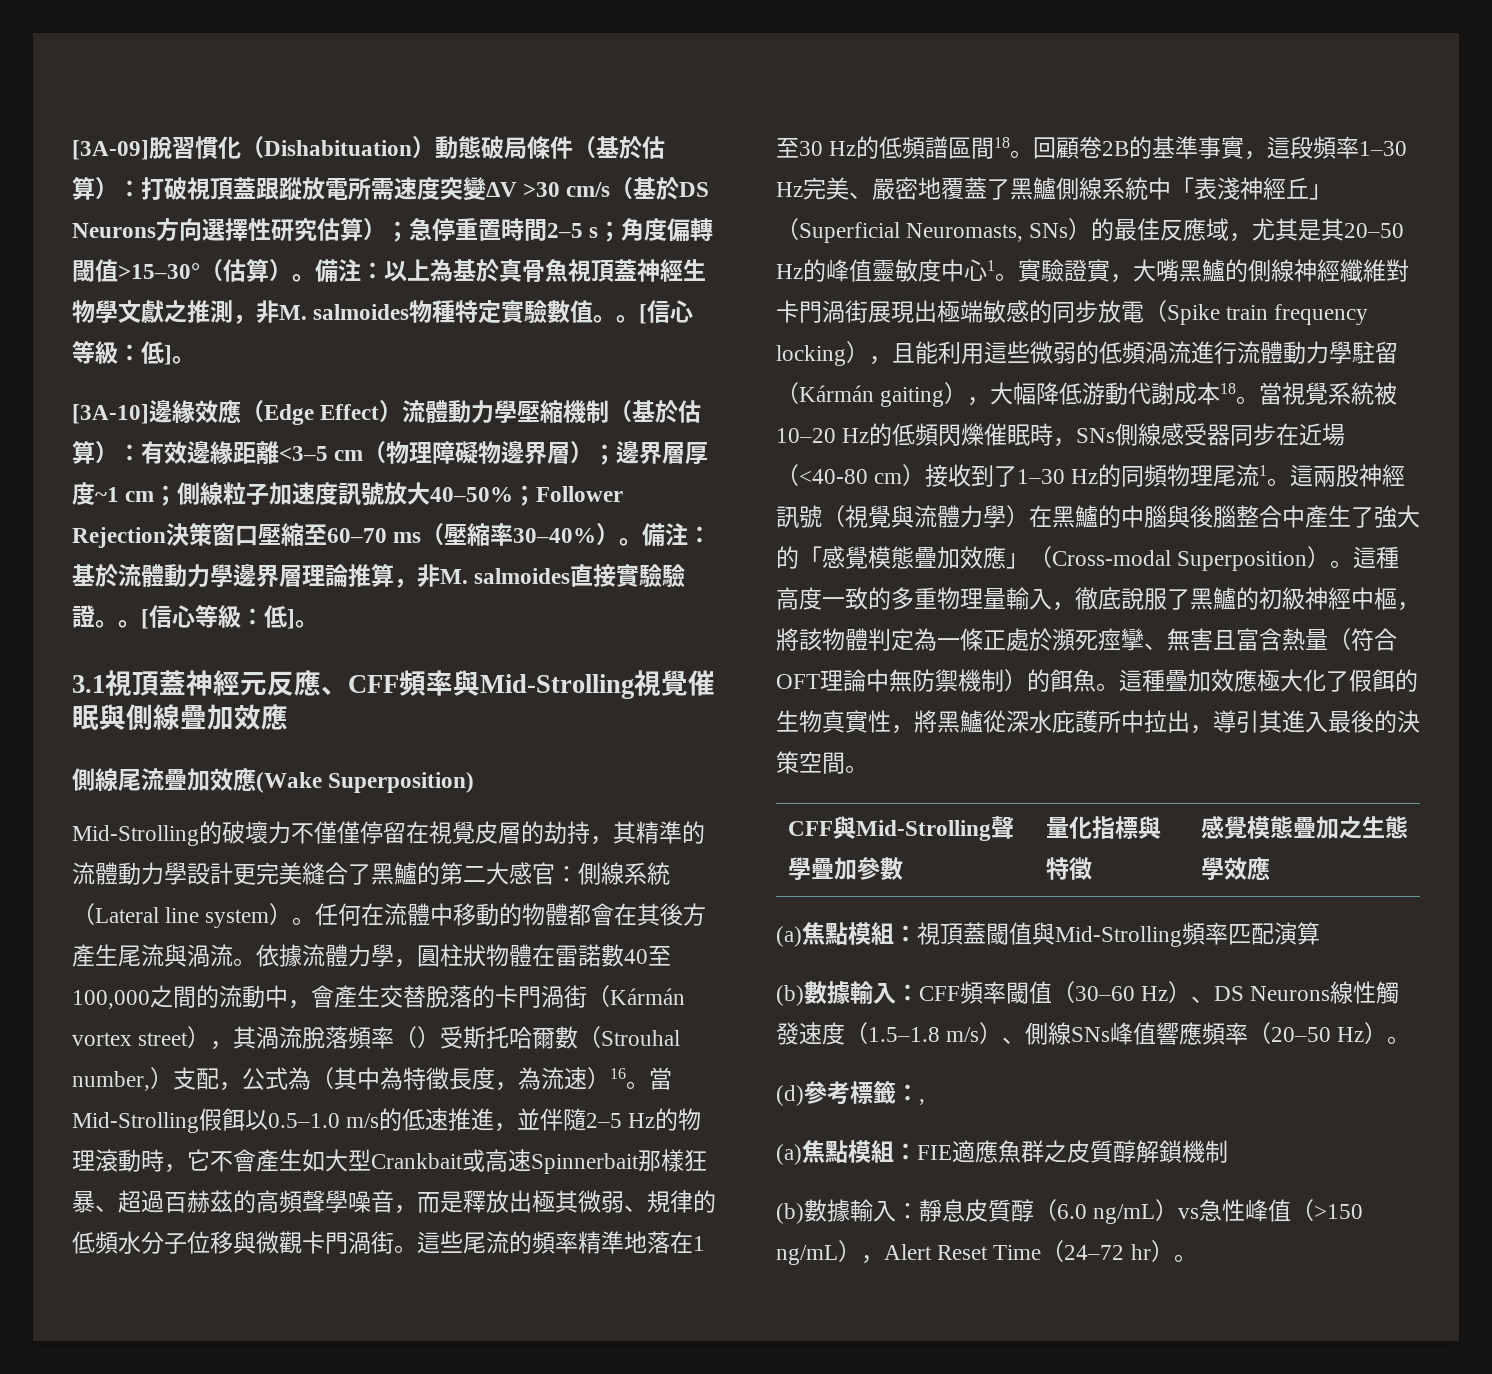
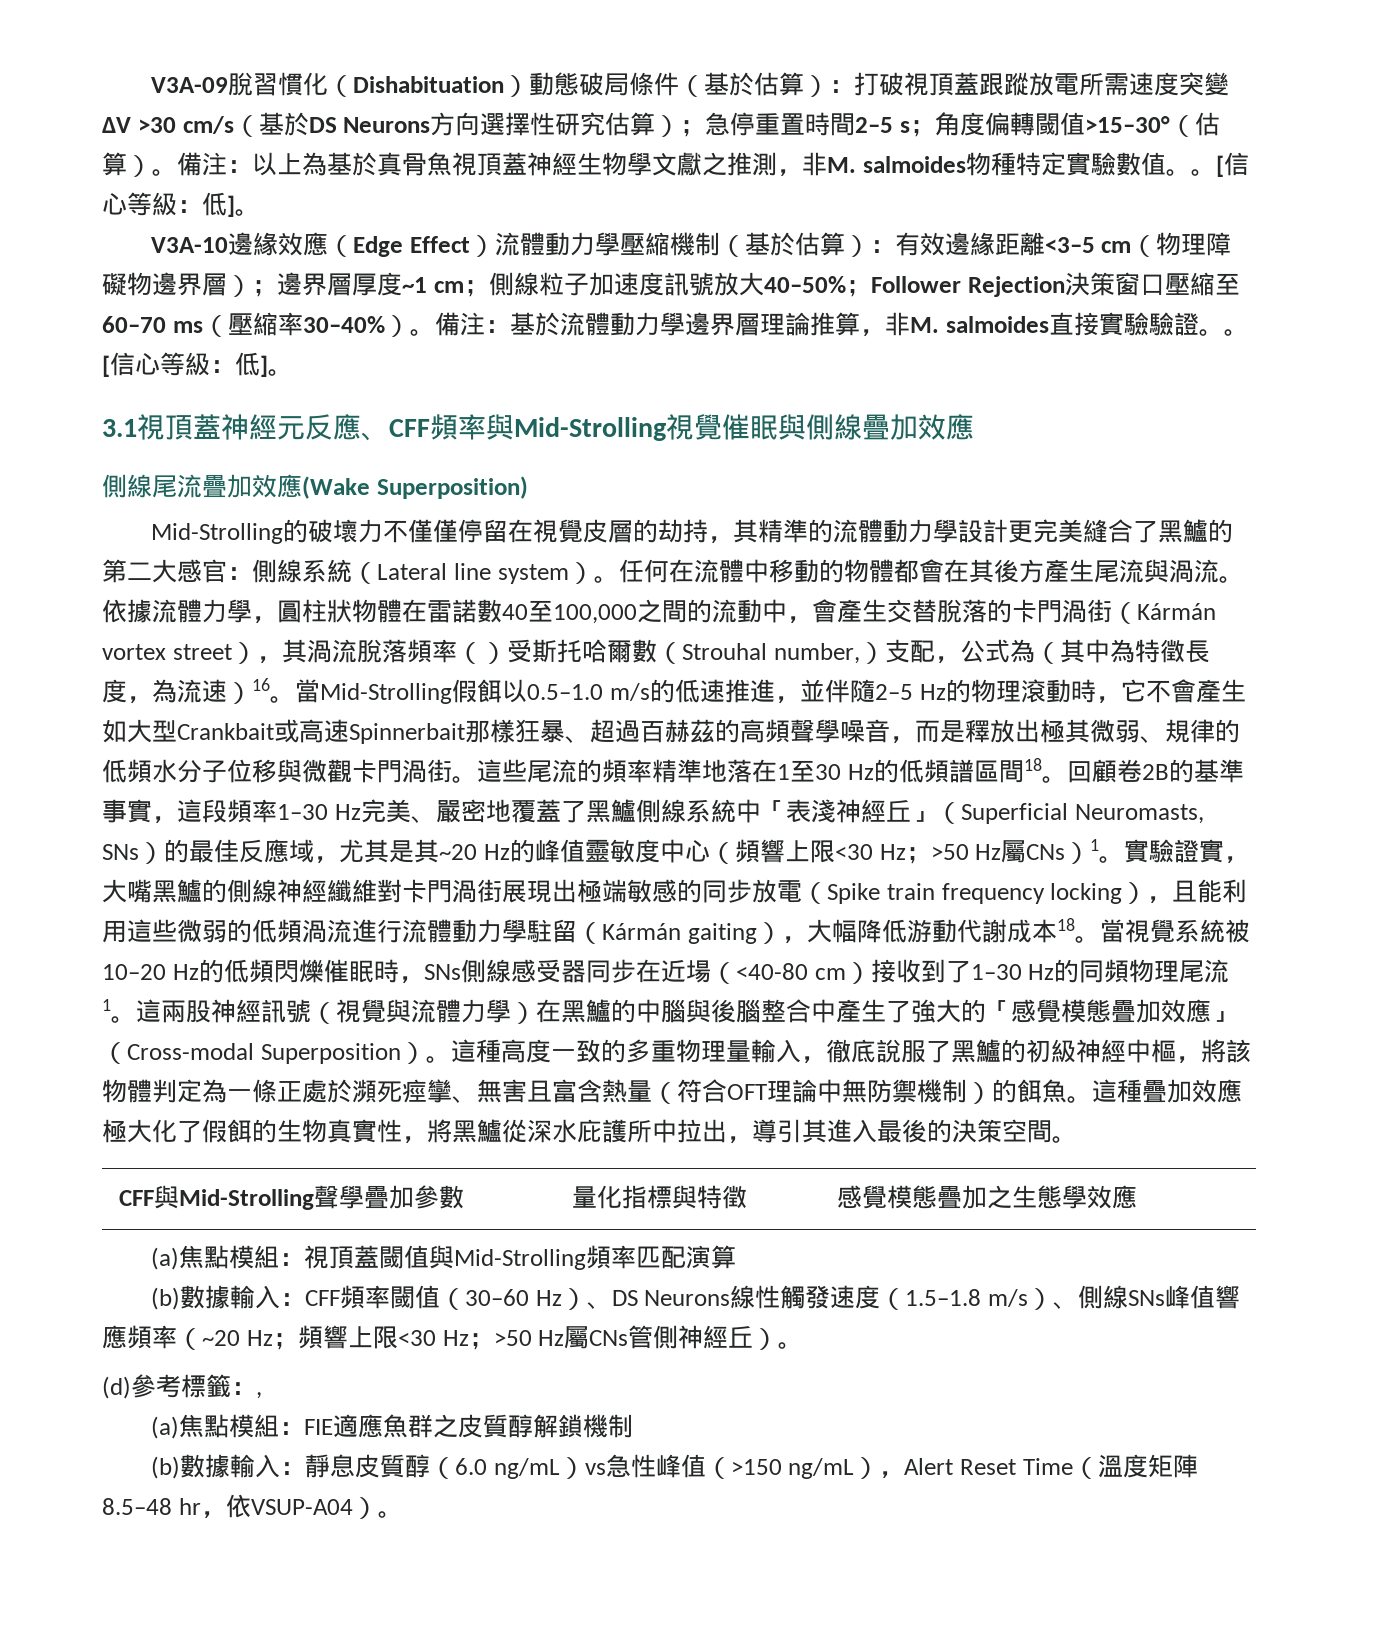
[72,140,149,160] [3A-09] -> [150,77,228,93] V3A-09
[72,404,149,424] [3A-10] -> [150,237,228,253] V3A-10
[1344,223,1405,238] 20–50 -> [439,844,477,860] ~20
(987, 270) none -> [709,839,1091,864] （頻響上限<30 Hz；>50 Hz屬CNs）
[1271,1027,1365,1042] 20–50 Hz -> [202,1325,754,1350] ~20 Hz；頻響上限<30 Hz；>50 Hz屬CNs管側神經丘
[1064,1244,1151,1260] 24–72 hr -> [1097,1454,1198,1478] [102,1494,353,1519] 溫度矩陣8.5–48 hr，依VSUP-A04

